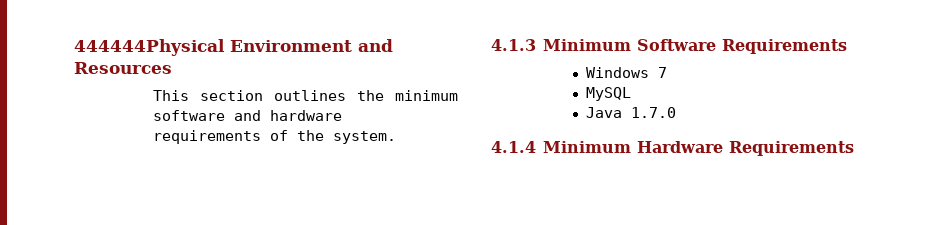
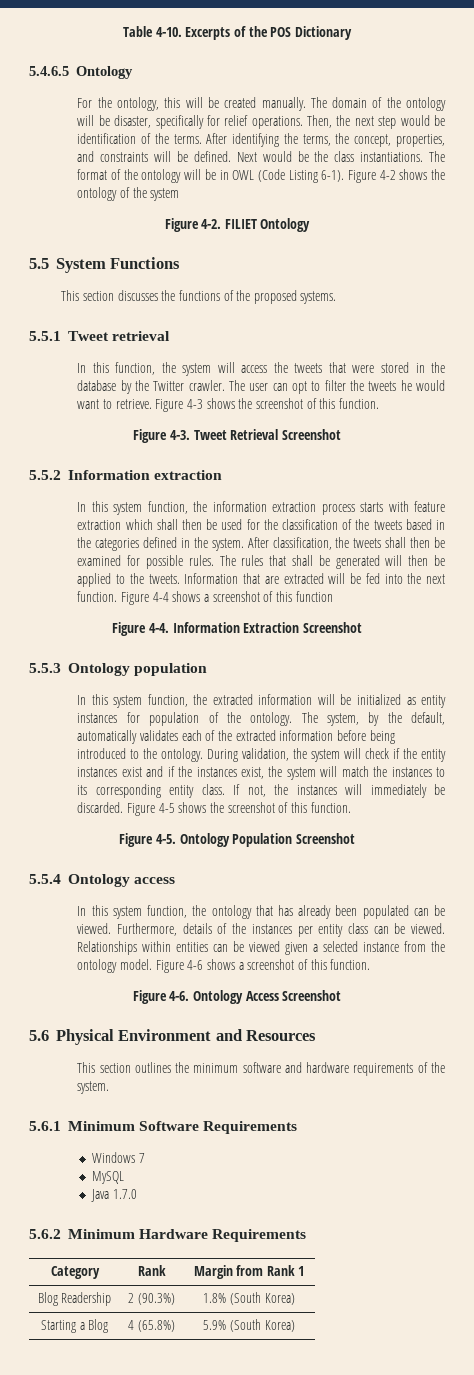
[74,39,225,56] 444444Physical -> [123,26,352,40] [29,66,133,79] [77,97,446,111] [77,115,445,129] [77,133,445,147] [77,151,446,162] [77,169,446,183] [77,187,180,201] [164,218,311,232] [29,257,181,273] [61,290,337,304] [29,331,170,341] [77,362,446,376] [77,380,445,394] [77,398,379,412] [133,429,341,443] [29,470,222,480] [77,501,445,515] [77,519,445,530] [77,537,445,551] [77,555,445,569] [77,573,445,587] [77,591,333,605] [112,622,362,636] [29,663,207,676] [77,694,446,708] [77,712,446,726] [77,730,395,744] [77,748,447,762] [77,766,445,780] [77,784,445,798] [77,802,351,816] [119,833,355,847] [29,874,175,887] [77,905,446,919] [77,923,446,937] [77,941,445,955] [77,959,371,973] [132,990,342,1004] [29,1029,114,1045] Table 4-10. Excerpts of the POS Dictionary // 5.4.6.5 Ontology // For the ontology, this will be created manually. The domain of the ontology will be disaster, specifically for relief operations. Then, the next step would be identification of the terms. After identifying the terms, the concept, properties, and constraints will be defined. Next would be the class instantiations. The format of the ontology will be in OWL (Code Listing 6-1). Figure 4-2 shows the ontology of the system // Figure 4-2. FILIET Ontology // 5.5 System Functions // This section discusses the functions of the proposed systems. // 5.5.1 Tweet retrieval // In this function, the system will access the tweets that were stored in the database by the Twitter crawler. The user can opt to filter the tweets he would want to retrieve. Figure 4-3 shows the screenshot of this function. // Figure 4-3. Tweet Retrieval Screenshot // 5.5.2 Information extraction // In this system function, the information extraction process starts with feature extraction which shall then be used for the classification of the tweets based in the categories defined in the system. After classification, the tweets shall then be examined for possible rules. The rules that shall be generated will then be applied to the tweets. Information that are extracted will be fed into the next function. Figure 4-4 shows a screenshot of this function // Figure 4-4. Information Extraction Screenshot // 5.5.3 Ontology population // In this system function, the extracted information will be initialized as entity instances for population of the ontology. The system, by the default, automatically validates each of the extracted information before being introduced to the ontology. During validation, the system will check if the entity instances exist and if the instances exist, the system will match the instances to its corresponding entity class. If not, the instances will immediately be discarded. Figure 4-5 shows the screenshot of this function. // Figure 4-5. Ontology Population Screenshot // 5.5.4 Ontology access // In this system function, the ontology that has already been populated can be viewed. Furthermore, details of the instances per entity class can be viewed. Relationships within entities can be viewed given a selected instance from the ontology model. Figure 4-6 shows a screenshot of this function. // Figure 4-6. Ontology Access Screenshot // 5.6 Physical
[491,39,536,51] 4.1.3 -> [29,1121,61,1131] 5.6.1
[491,141,536,153] 4.1.4 -> [29,1229,61,1239] 5.6.2
(855, 148) none -> [50,1266,100,1279] [137,1265,166,1276] [193,1265,305,1279] [37,1292,112,1306] [128,1293,175,1305] [203,1292,295,1305] [40,1319,109,1333] [128,1320,175,1332] [203,1319,295,1332] // Category | Rank | Margin from Rank 1 // Blog Readership | 2 (90.3%) | 1.8% (South Korea) // Starting a Blog | 4 (65.8%) | 5.9% (South Korea)

